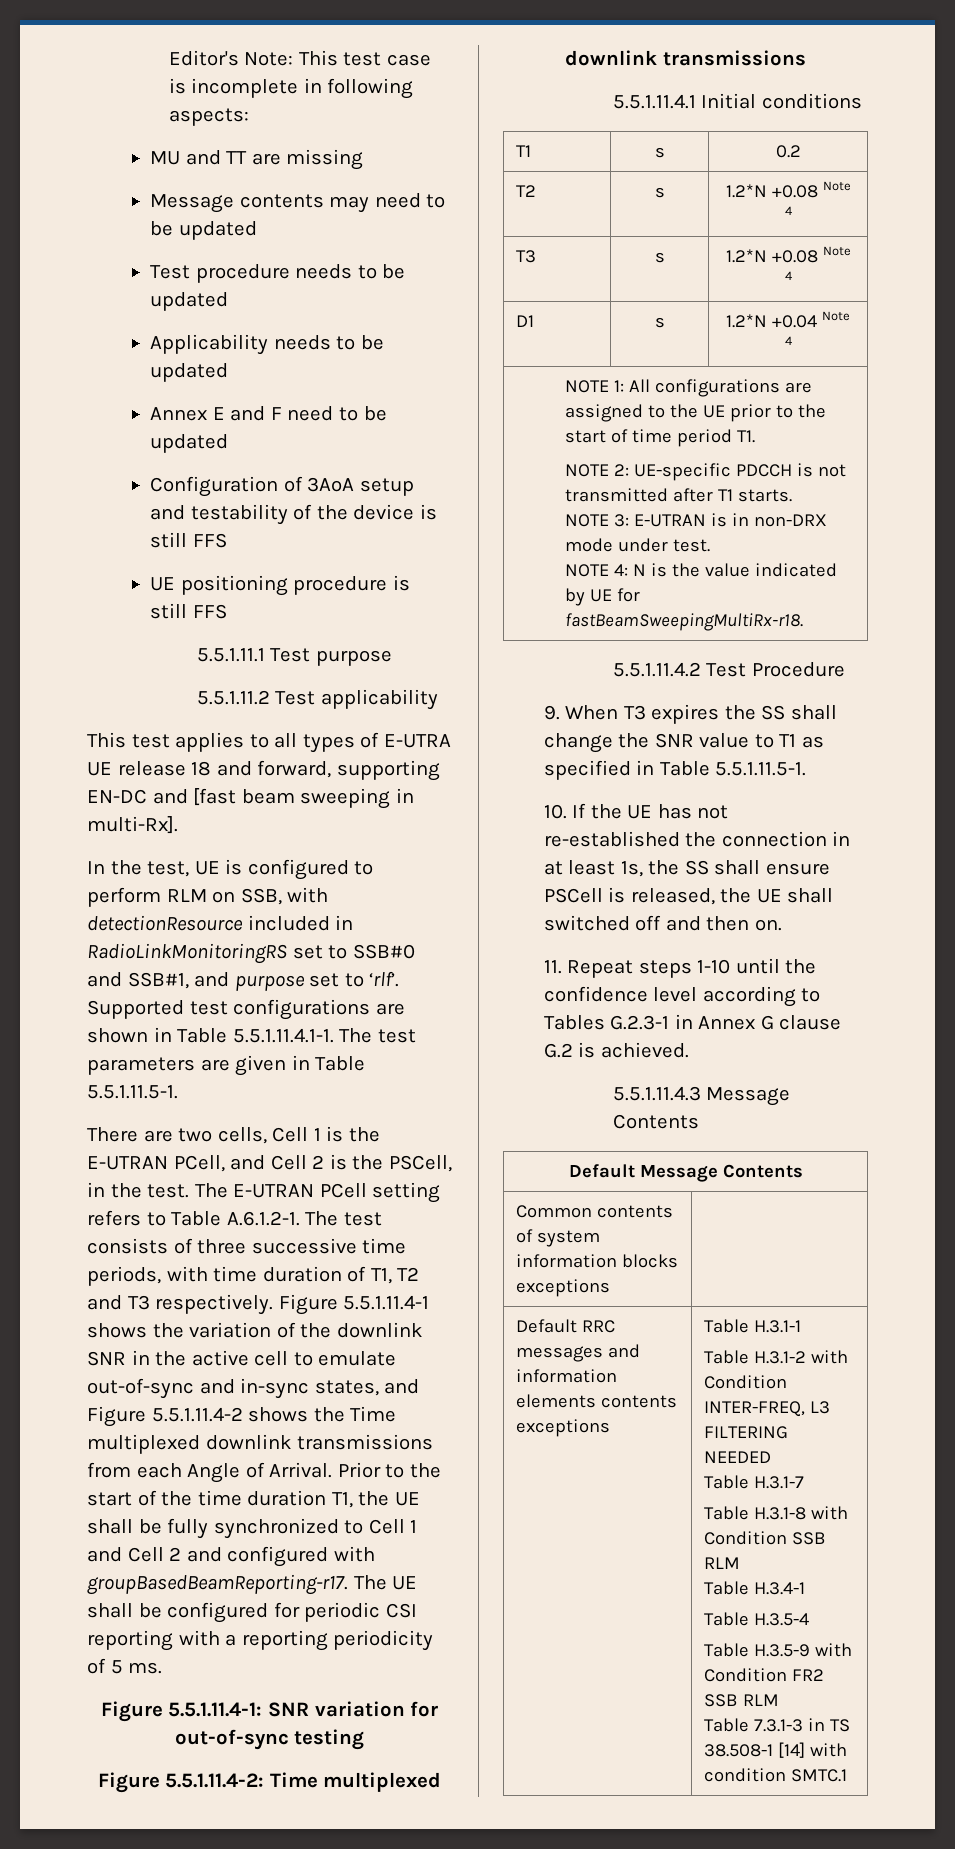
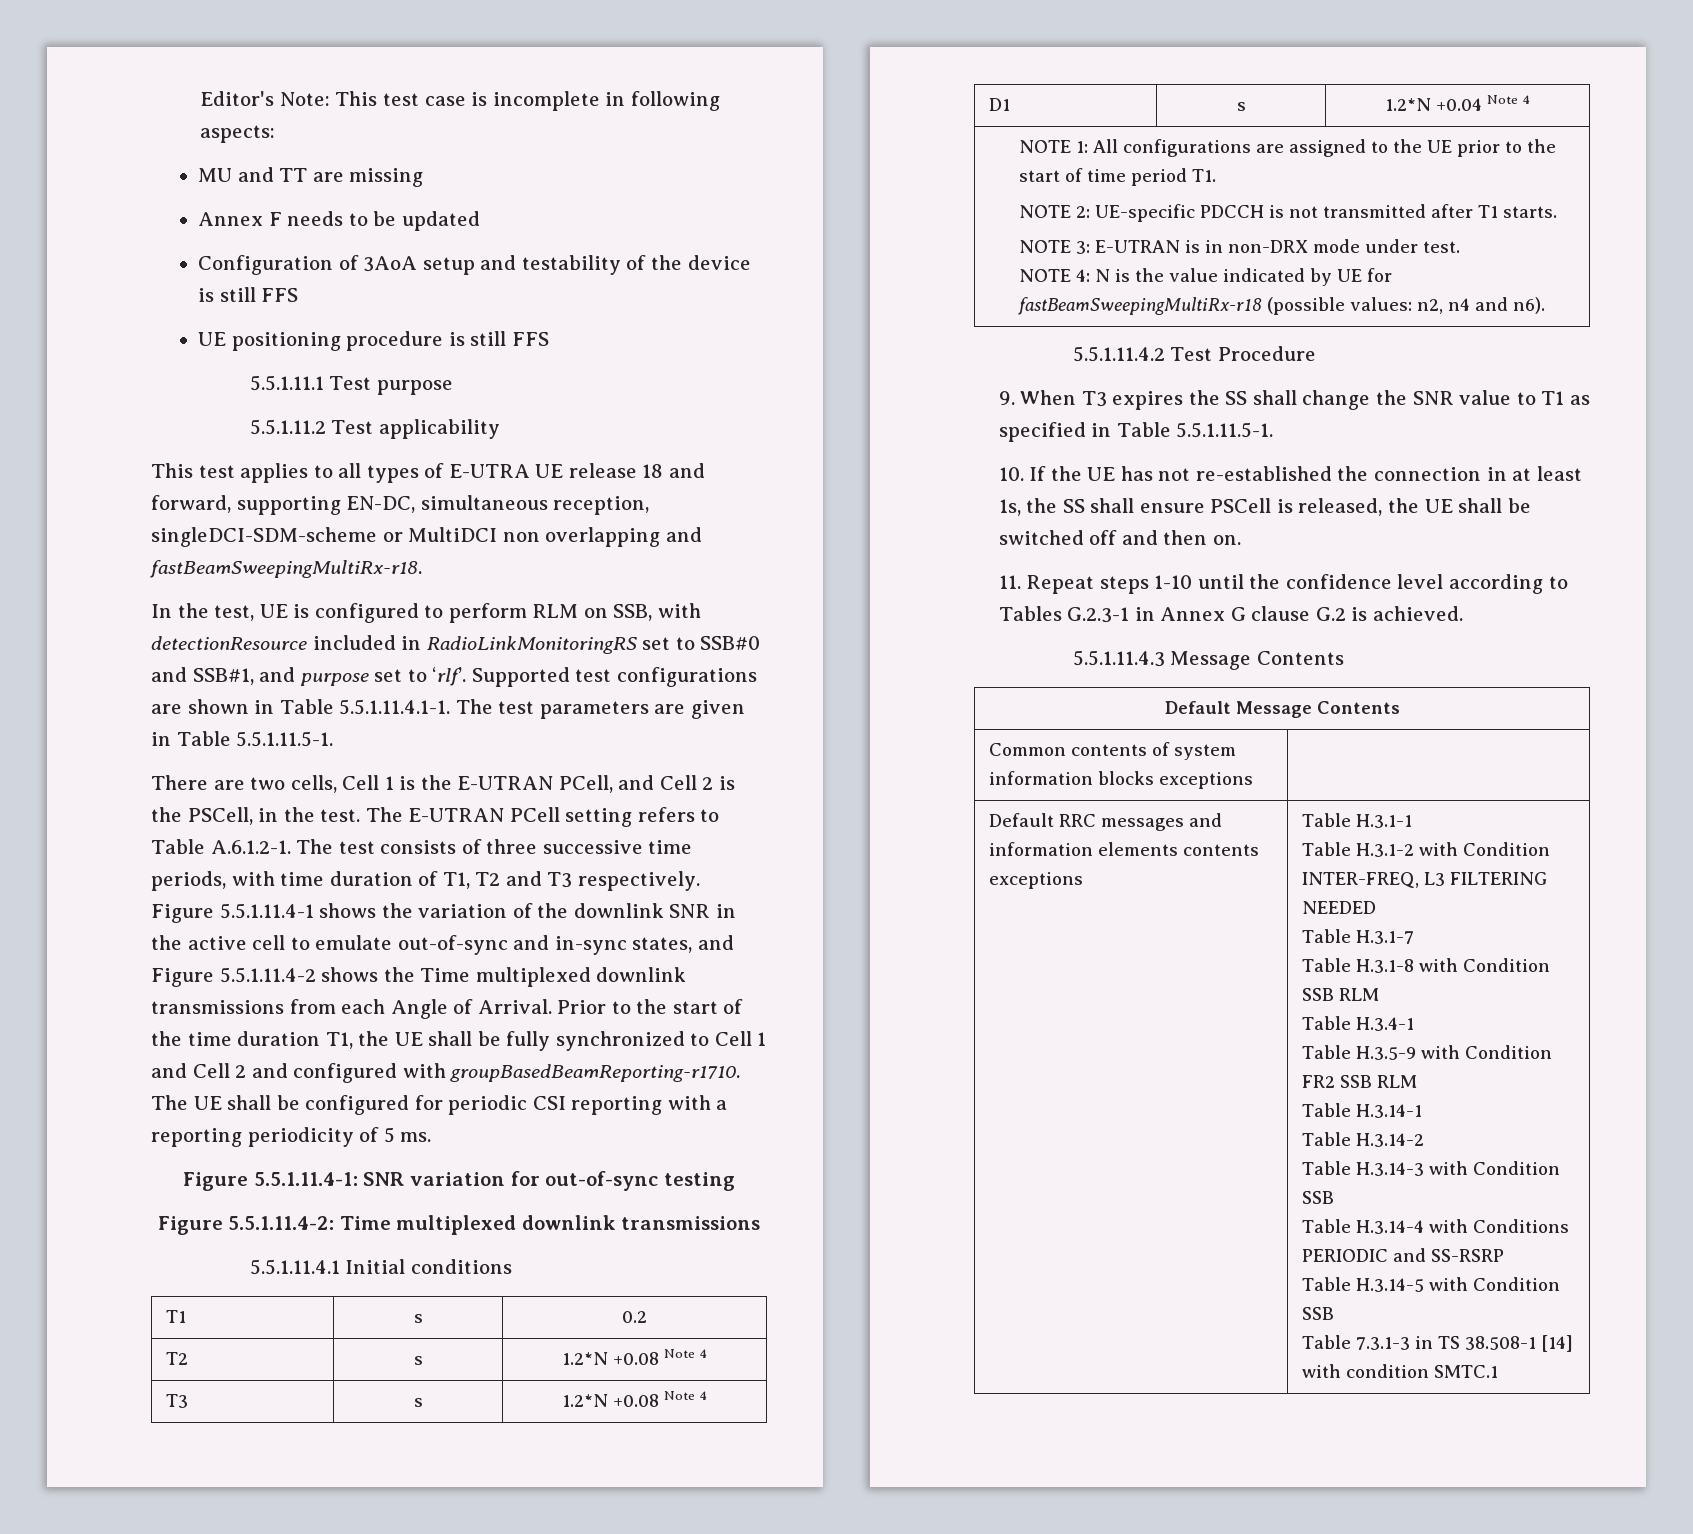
[150,193,446,213] [150,221,257,240] [150,264,406,283] [150,292,229,311] [150,334,384,355] [150,363,229,382] [150,406,334,421] Message contents may need to be updated // Test procedure needs to be updated // Applicability needs to be updated // Annex E and F need -> [198,211,344,226] Annex F needs
[87,788,414,809] [87,816,178,834] EN-DC and [fast beam sweeping in multi-Rx]. -> [346,495,650,515] [151,527,702,547] [150,560,422,578] EN-DC, simultaneous reception, singleDCI-SDM-scheme or MultiDCI non overlapping and fastBeamSweepingMultiRx-r18.
[87,1574,348,1595] groupBasedBeamReporting-r17. -> [450,1064,741,1082] groupBasedBeamReporting-r1710.
[564,613,803,631] fastBeamSweepingMultiRx-r18. -> [1017,297,1545,315] fastBeamSweepingMultiRx-r18 (possible values: n2, n4 and n6).
(834, 895) none -> [1507,498,1531,513] be
[703,1612,809,1626] // Table H.3.5-4 -> (1415, 1024) none
(779, 1700) none -> [1302,1103,1423,1118] [1302,1132,1425,1147] [1302,1161,1561,1176] [1302,1191,1335,1204] [1302,1219,1570,1234] [1302,1248,1505,1262] [1302,1277,1561,1292] [1302,1307,1335,1320] // Table H.3.14-1 // Table H.3.14-2 // Table H.3.14-3 with Condition SSB // Table H.3.14-4 with Conditions PERIODIC and SS-RSRP // Table H.3.14-5 with Condition SSB

